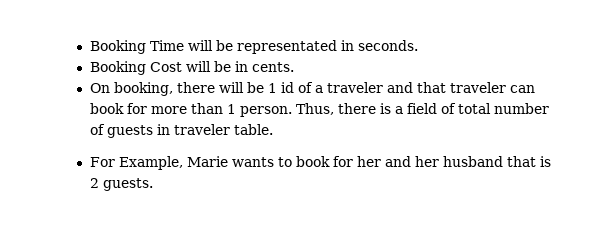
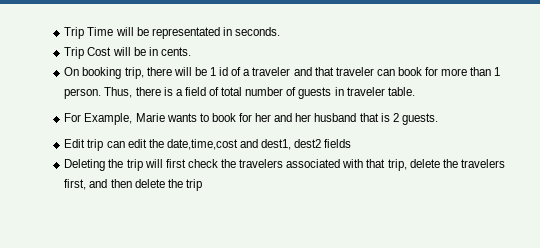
[89,40,146,54] Booking -> [64,27,85,39] Trip
[89,61,146,75] Booking -> [64,47,85,59] Trip
[113,82,173,96] booking, -> [82,67,144,79] booking trip,
(153, 184) none -> [64,139,352,151] [64,159,505,171] [64,179,202,191] // Edit trip can edit the date,time,cost and dest1, dest2 fields // Deleting the trip will first check the travelers associated with that trip, delete the travelers first, and then delete the trip

